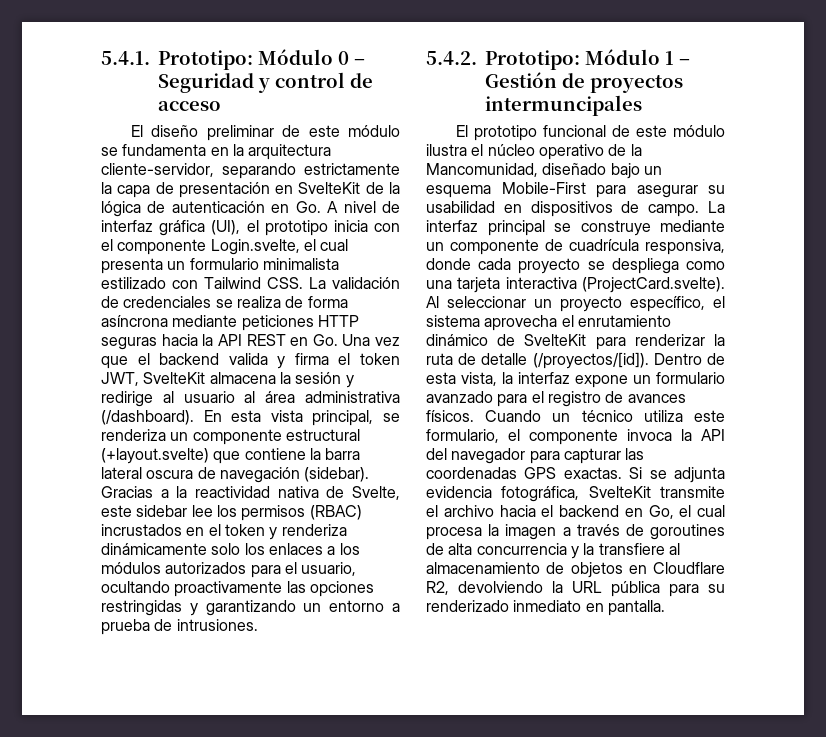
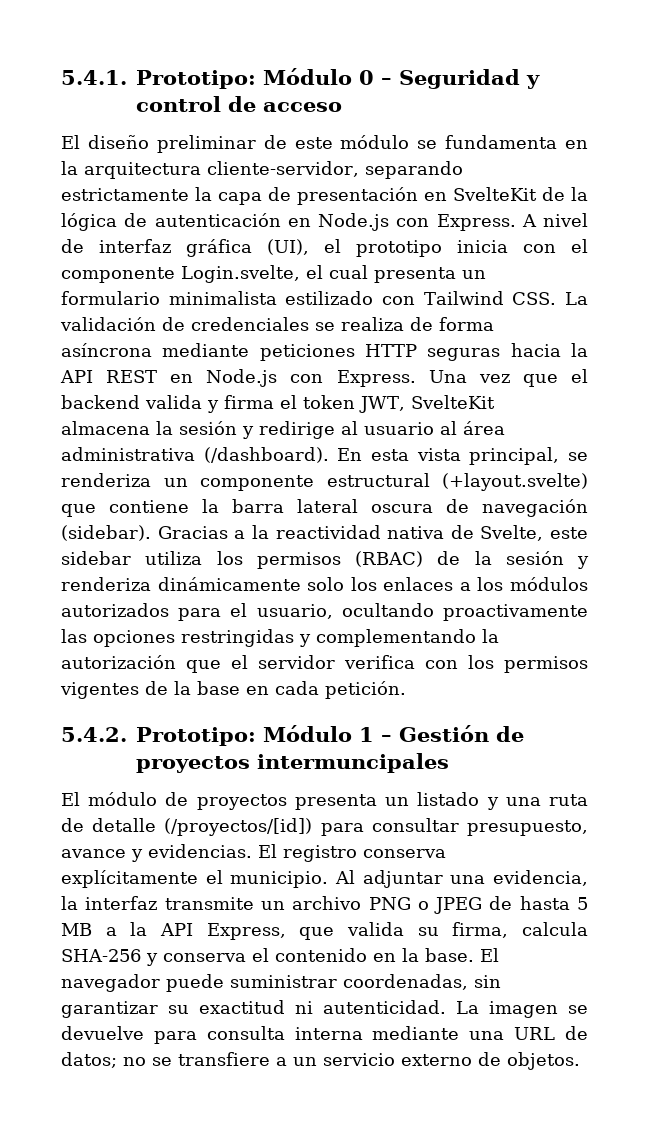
[295,201,321,213] Go. -> [318,213,516,231] Node.js con Express.
[312,334,338,346] Go. -> [206,369,416,387] Node.js con Express.
[191,505,213,517] lee -> [145,551,203,565] utiliza
[101,524,265,536] incrustados en el token -> [437,551,564,565] de la sesión
[205,600,400,616] [101,619,258,635] garantizando un entorno a prueba de intrusiones. -> [316,629,499,647] [61,655,588,673] [60,681,406,699] complementando la autorización que el servidor verifica con los permisos vigentes de la base en cada petición.
[474,125,725,141] [426,144,642,160] [426,163,662,179] [426,182,725,198] [426,201,725,217] [426,220,725,236] [426,239,725,255] [426,258,725,274] [426,277,725,293] [426,296,725,312] [426,315,671,331] [426,334,725,350] [426,352,725,369] [426,372,725,388] [426,391,686,407] [426,410,725,422] [426,429,725,445] [426,448,645,464] [426,467,725,483] [426,486,725,502] [426,505,725,519] [426,524,725,540] [426,543,680,559] [426,562,725,578] [426,581,725,597] [426,600,665,616] prototipo funcional de este módulo ilustra el núcleo operativo de la Mancomunidad, diseñado bajo un esquema Mobile-First para asegurar su usabilidad en dispositivos de campo. La interfaz principal se construye mediante un componente de cuadrícula responsiva, donde cada proyecto se despliega como una tarjeta interactiva (ProjectCard.svelte). Al seleccionar un proyecto específico, el sistema aprovecha el enrutamiento dinámico de SvelteKit para renderizar la ruta de detalle (/proyectos/[id]). Dentro de esta vista, la interfaz expone un formulario avanzado para el registro de avances físicos. Cuando un técnico utiliza este formulario, el componente invoca la API del navegador para capturar las coordenadas GPS exactas. Si se adjunta evidencia fotográfica, SvelteKit transmite el archivo hacia el backend en Go, el cual procesa la imagen a través de goroutines de alta concurrencia y la transfiere al almacenamiento de objetos en Cloudflare R2, devolviendo la URL pública para su renderizado inmediato en pantalla. -> [88,792,588,810] [61,818,588,836] [61,844,446,862] [61,870,588,888] [61,896,589,914] [61,922,588,940] [61,948,499,966] [61,974,501,992] [61,1000,588,1018] [61,1026,588,1044] [61,1052,580,1070] módulo de proyectos presenta un listado y una ruta de detalle (/proyectos/[id]) para consultar presupuesto, avance y evidencias. El registro conserva explícitamente el municipio. Al adjuntar una evidencia, la interfaz transmite un archivo PNG o JPEG de hasta 5 MB a la API Express, que valida su firma, calcula SHA-256 y conserva el contenido en la base. El navegador puede suministrar coordenadas, sin garantizar su exactitud ni autenticidad. La imagen se devuelve para consulta interna mediante una URL de datos; no se transfiere a un servicio externo de objetos.

